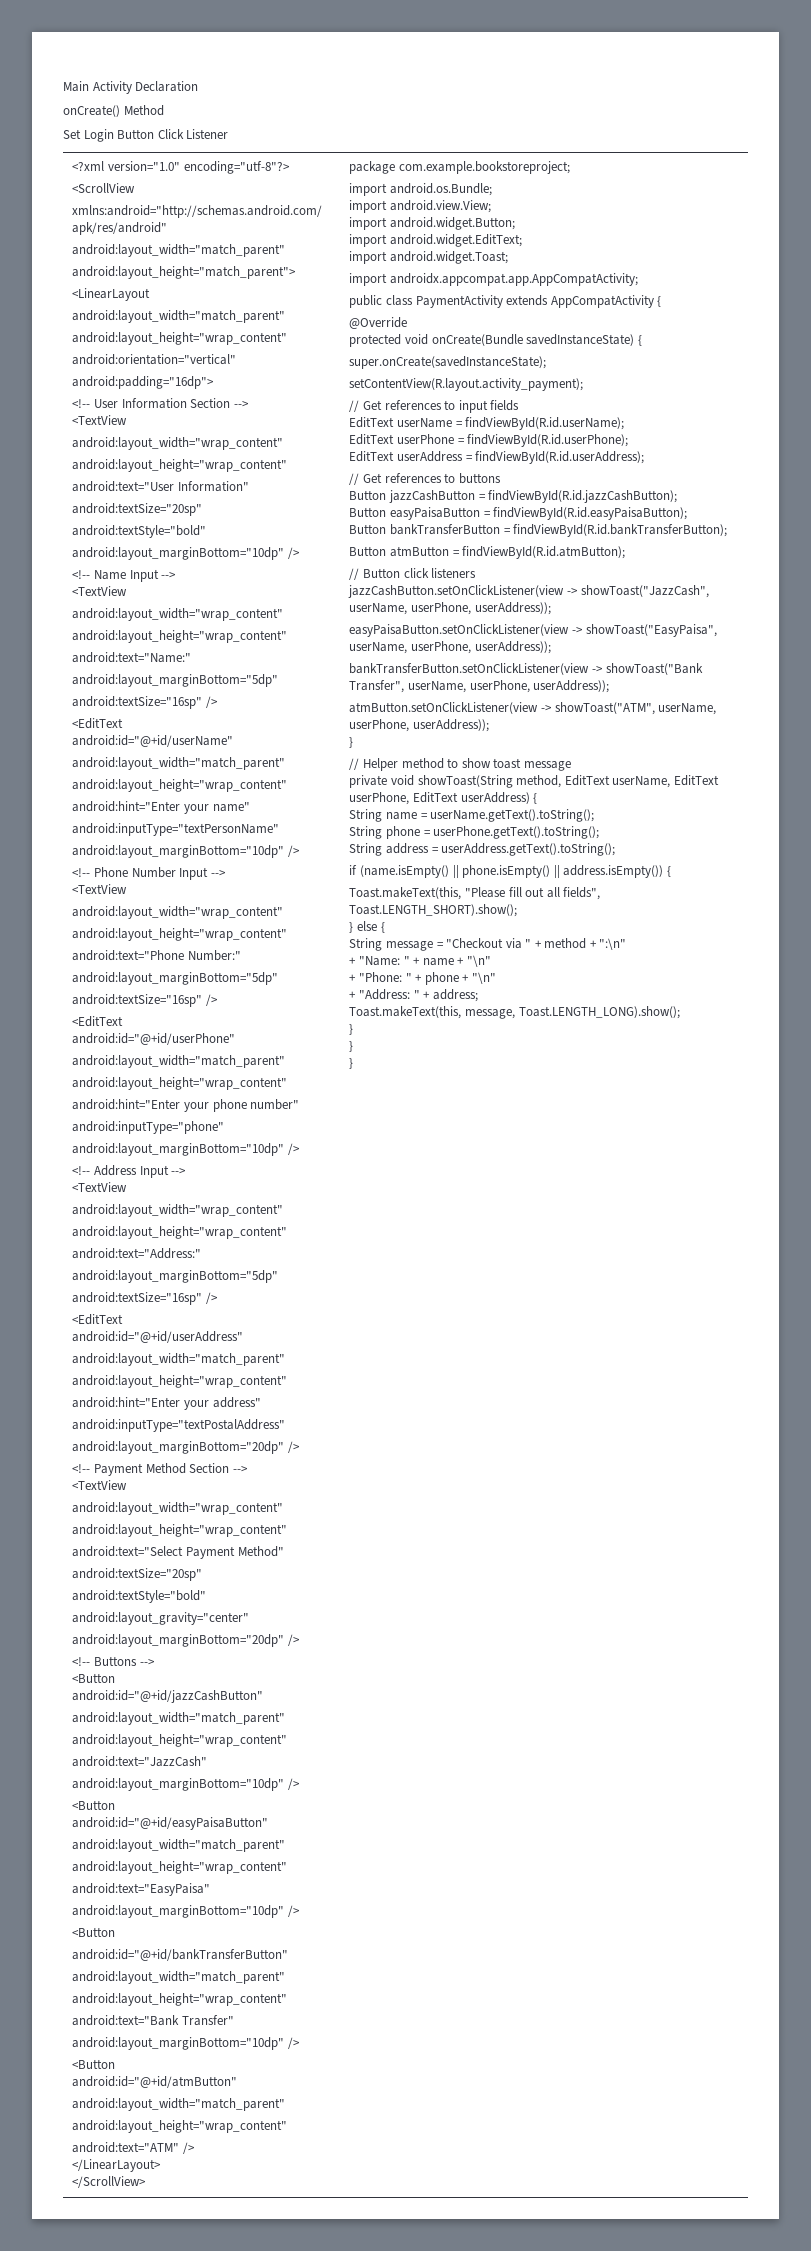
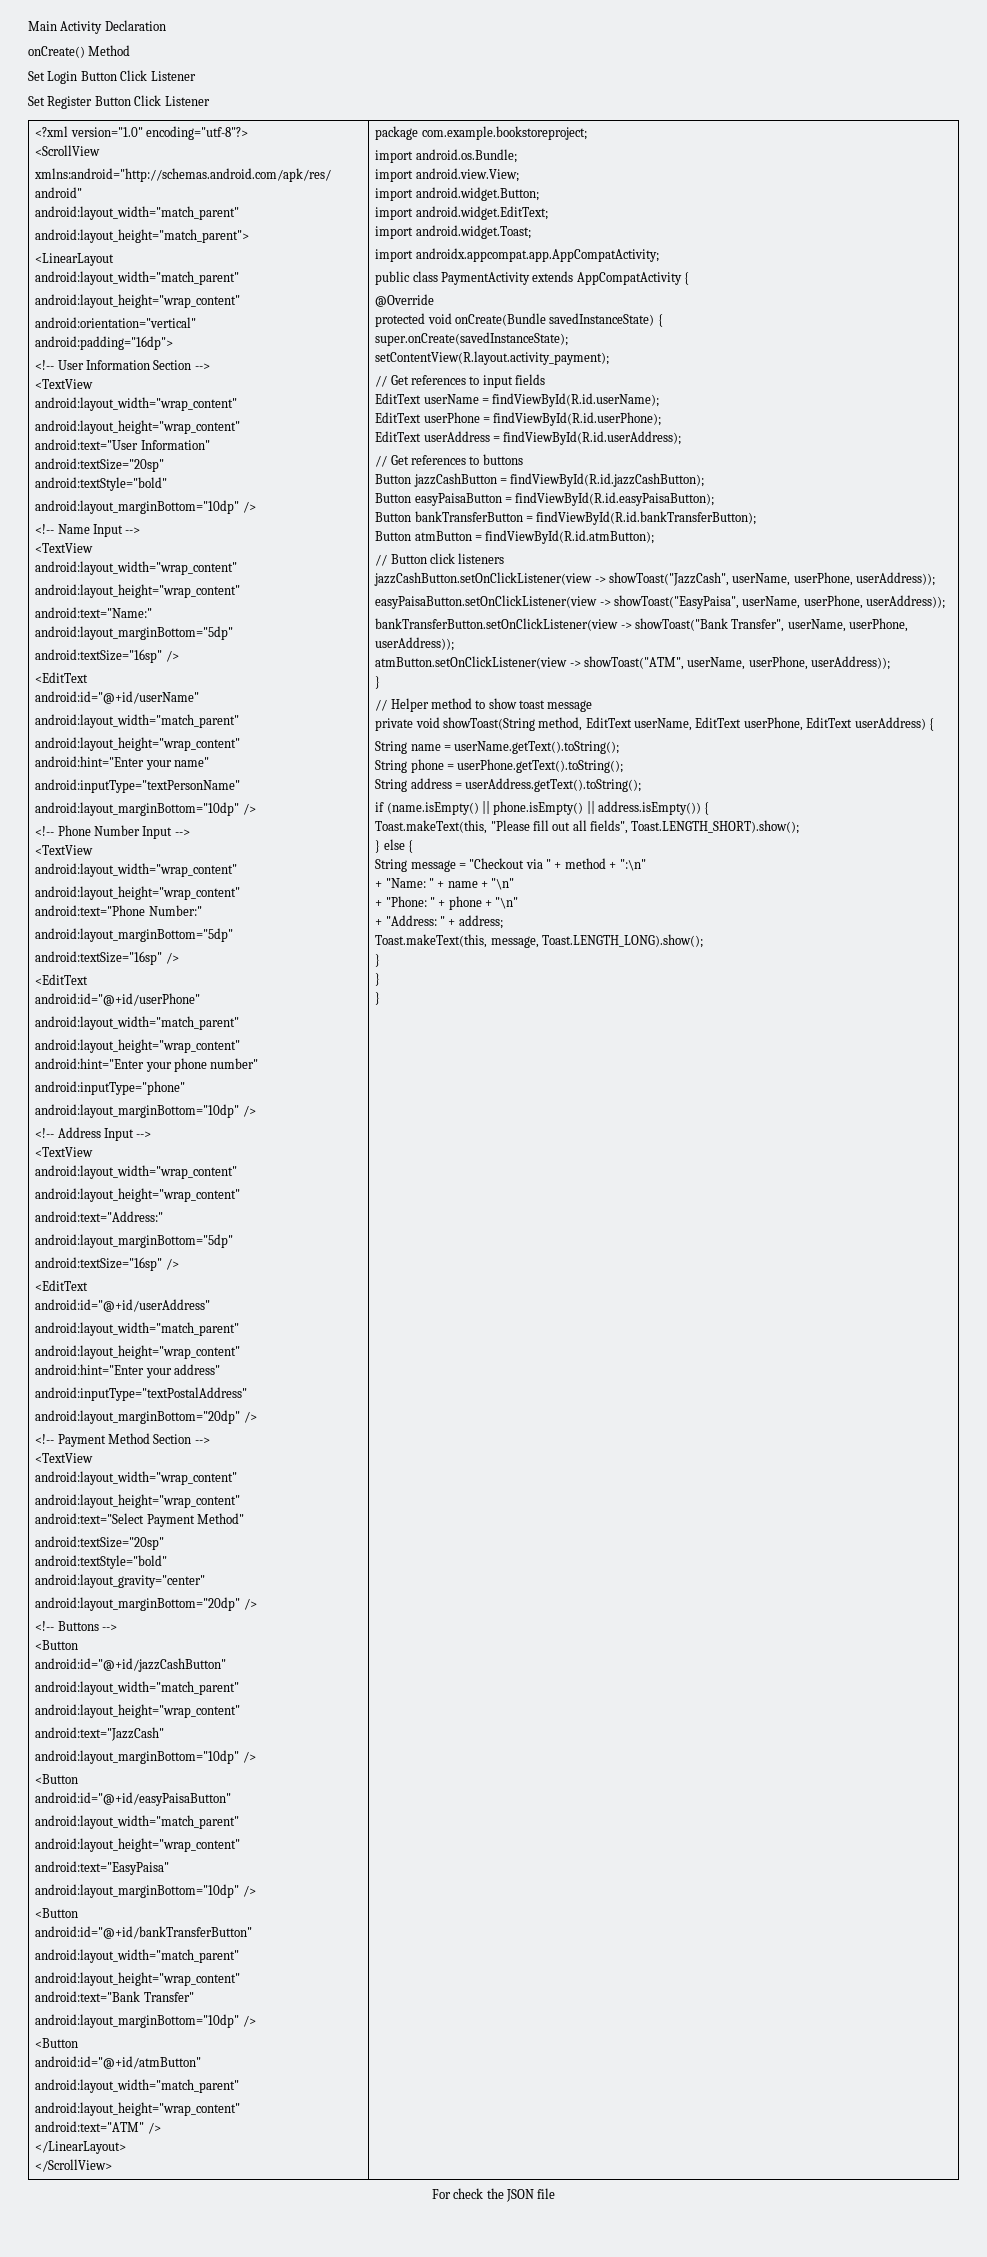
(229, 134) none -> [28,95,210,109] // Set Register Button Click Listener
(354, 1063) none -> [431,2188,556,2202] // For check the JSON file

